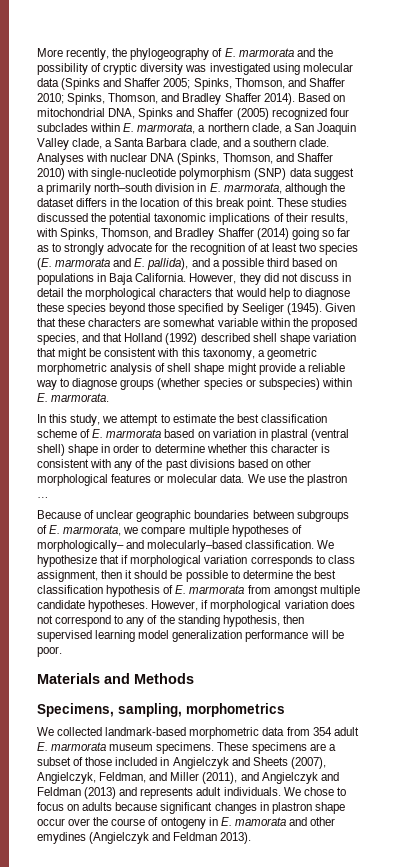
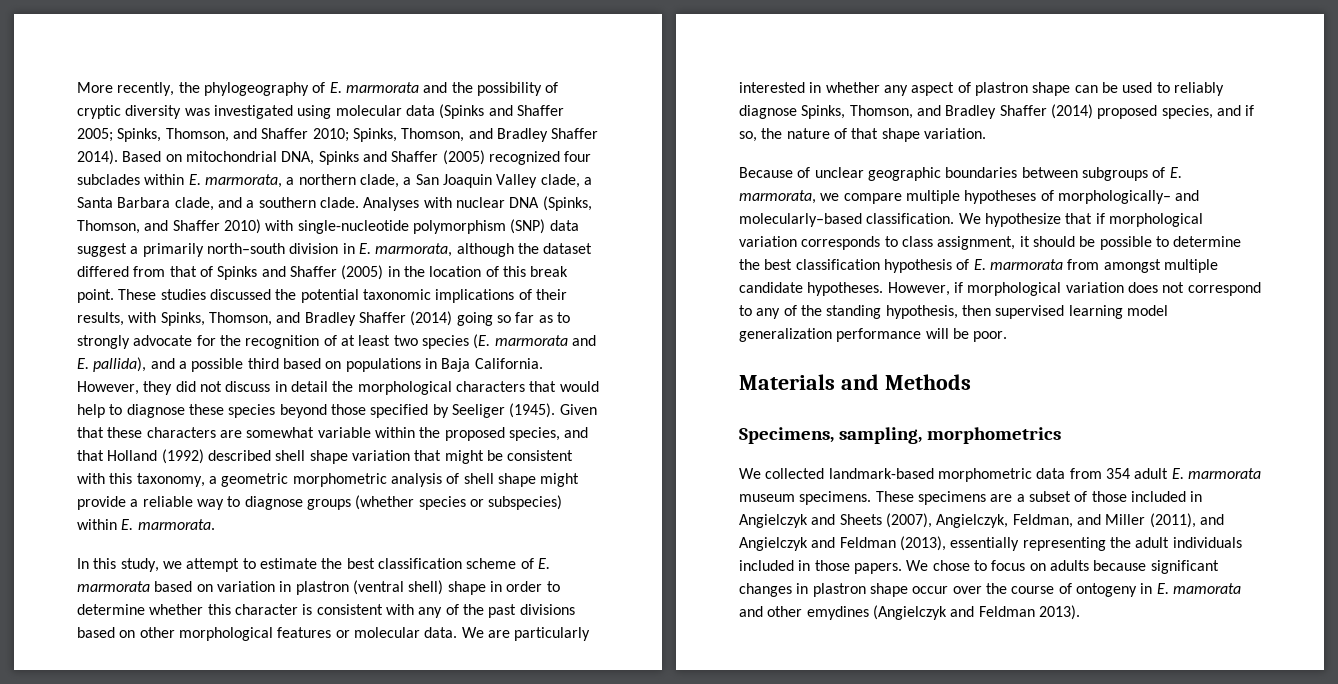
[76,198,108,207] differs -> [77,265,384,280] differed from that of Spinks and Shaffer (2005)
[270,429,308,441] plastral -> [295,581,349,595] plastron
[267,474,347,486] [37,497,49,498] use the plastron … -> [487,627,591,641] [739,82,1224,96] [739,104,1255,119] [739,128,986,142] are particularly interested in whether any aspect of plastron shape can be used to reliably diagnose Spinks, Thomson, and Bradley Shaffer (2014) proposed species, and if so, the nature of that shape variation.
[101,570,123,579] then -> (1016, 243) none
[84,787,281,799] (2013) and represents adult individuals. -> [899,536,1242,551] [739,560,902,574] (2013), essentially representing the adult individuals included in those papers.

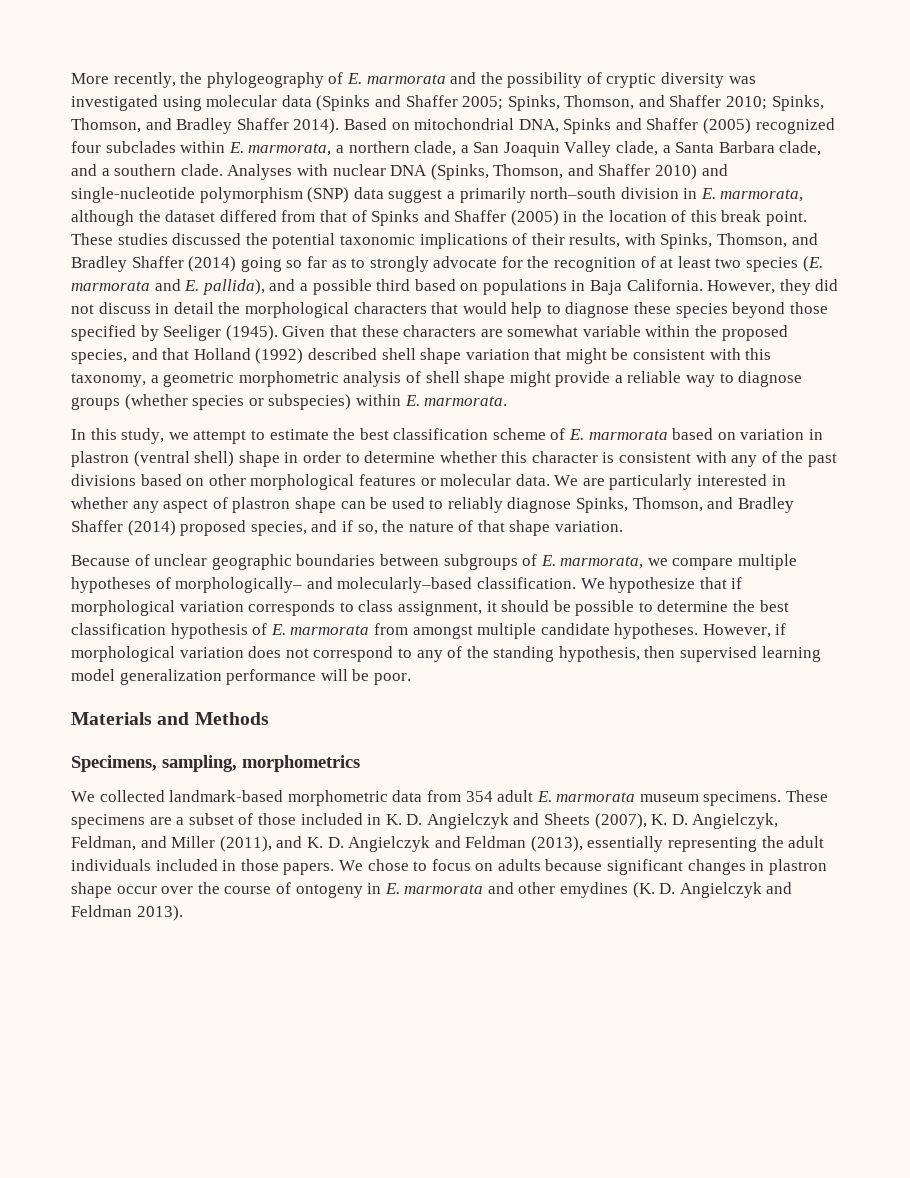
[265,220,294,231] with -> [701,164,728,176] and
(1203, 496) none -> [385,814,423,825] K. D.
(932, 520) none -> [651,814,688,825] K. D.
(1224, 519) none -> [306,837,344,848] K. D.
[1172,583,1241,594] mamorata -> [404,884,484,894] marmorata
[872,605,947,620] (Angielczyk -> [632,882,762,898] (K. D. Angielczyk

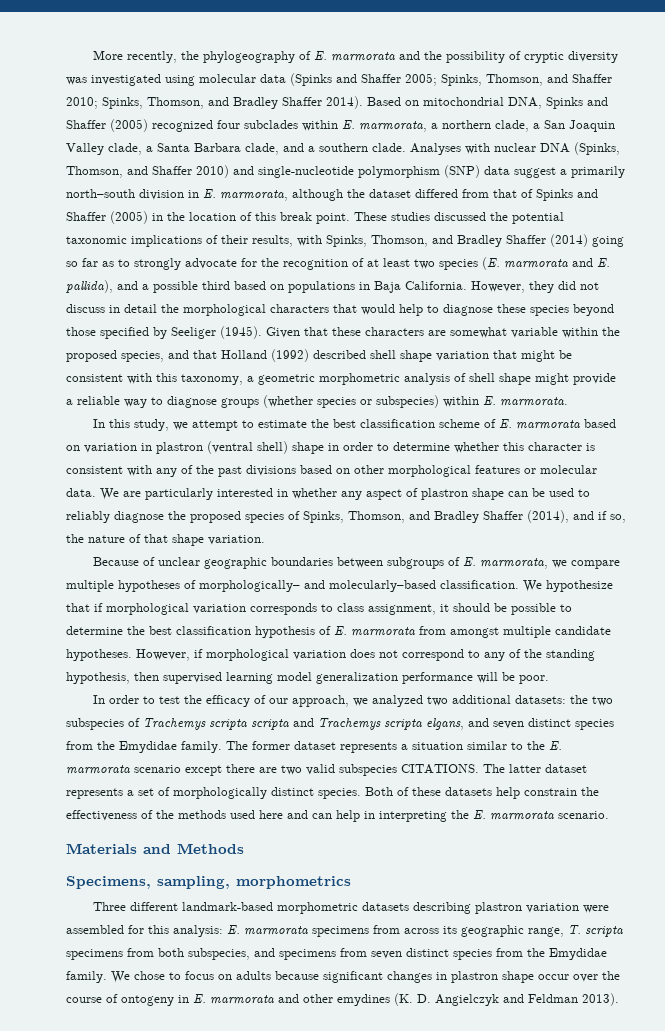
[576,497,794,513] [71,520,307,536] Spinks, Thomson, and Bradley Shaffer (2014) proposed species, -> [168,510,569,523] the proposed species of Spinks, Thomson, and Bradley Shaffer (2014),
(411, 679) none -> [93,695,614,707] [66,718,614,730] [66,741,562,753] [66,764,587,776] [66,787,599,799] [66,810,609,822] // In order to test the efficacy of our approach, we analyzed two additional datasets: the two subspecies of Trachemys scripta scripta and Trachemys scripta elgans, and seven distinct species from the Emydidae family. The former dataset represents a situation similar to the E. marmorata scenario except there are two valid subspecies CITATIONS. The latter dataset represents a set of morphologically distinct species. Both of these datasets help constrain the effectiveness of the methods used here and can help in interpreting the E. marmorata scenario.
[71,790,829,806] [71,813,779,829] [71,836,825,852] [71,859,335,875] We collected landmark-based morphometric data from 354 adult E. marmorata museum specimens. These specimens are a subset of those included in K. D. Angielczyk and Sheets (2007), K. D. Angielczyk, Feldman, and Miller (2011), and K. D. Angielczyk and Feldman (2013), essentially representing the adult individuals included in those papers. -> [93,902,610,914] [66,925,623,937] [66,948,607,960] [66,971,107,983] Three different landmark-based morphometric datasets describing plastron variation were assembled for this analysis: E. marmorata specimens from across its geographic range, T. scripta specimens from both subspecies, and specimens from seven distinct species from the Emydidae family.

